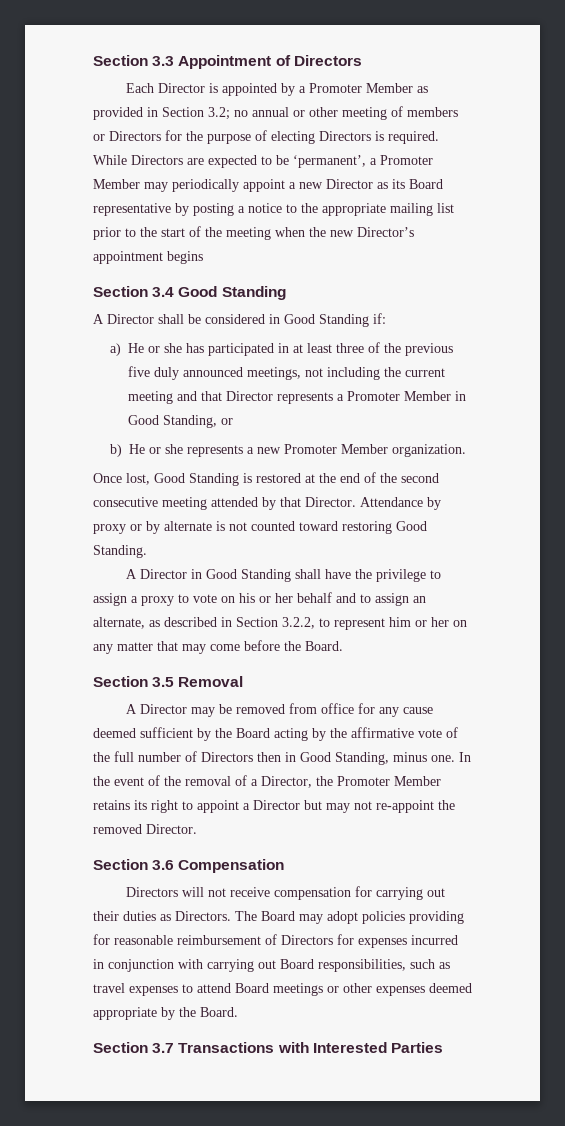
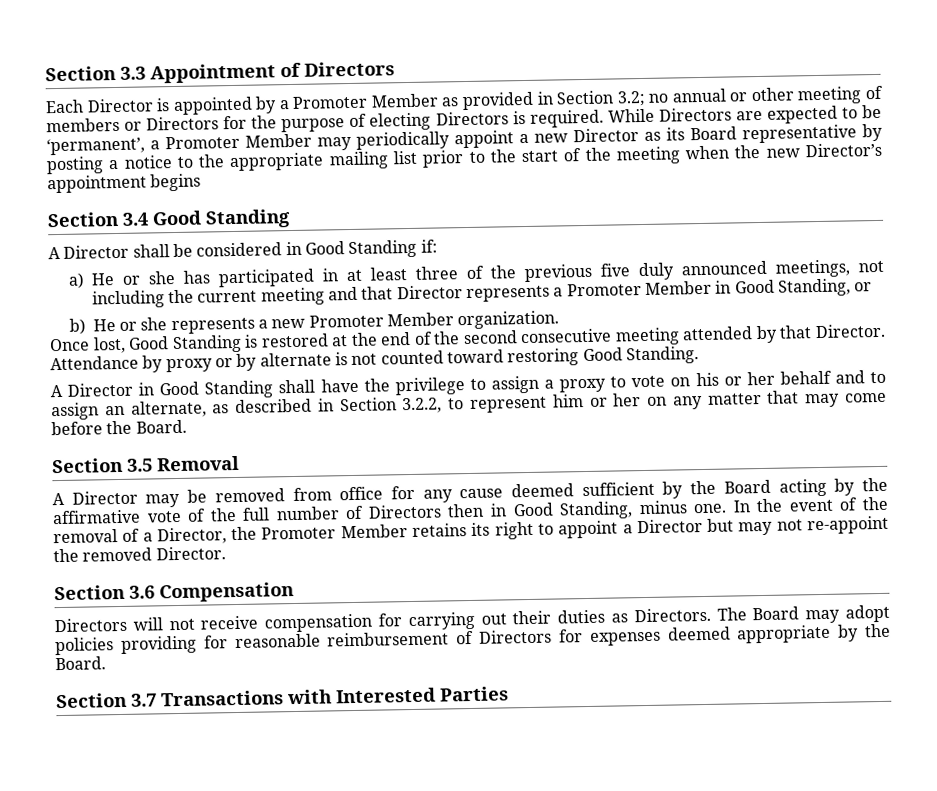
[411,935,458,945] [93,959,450,972] [93,983,425,996] incurred in conjunction with carrying out Board responsibilities, such as travel expenses to attend Board meetings or other expenses -> (661, 638) none

